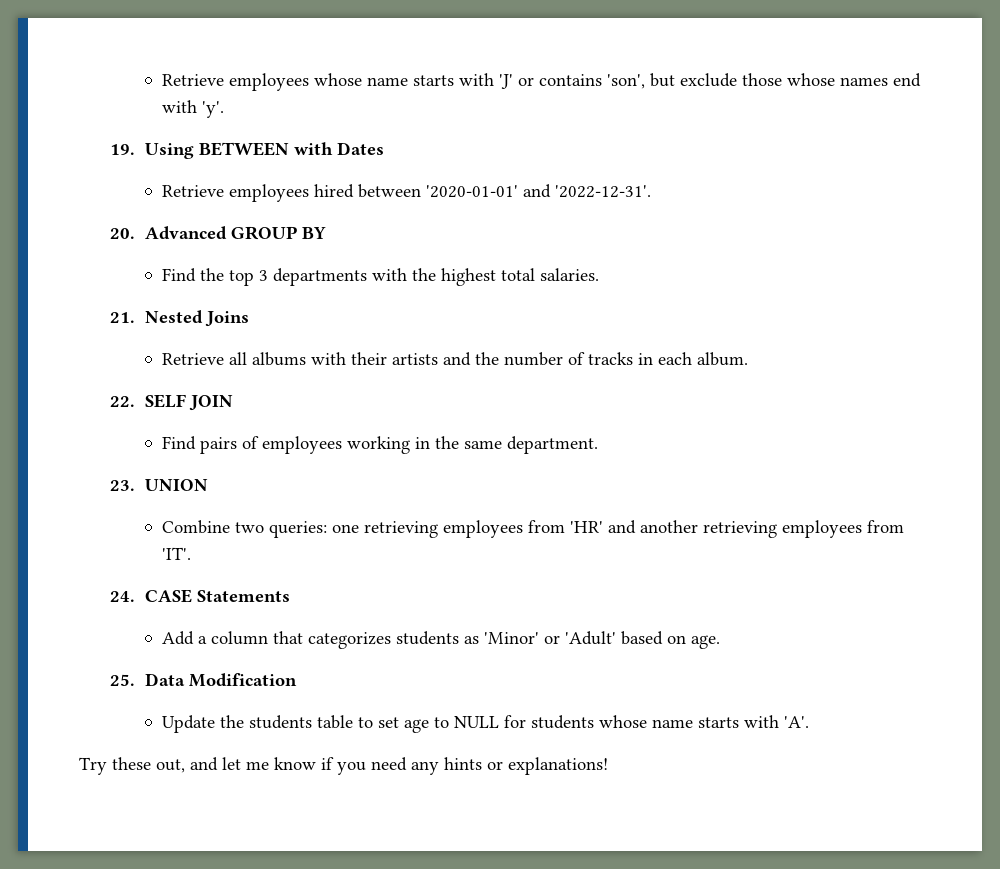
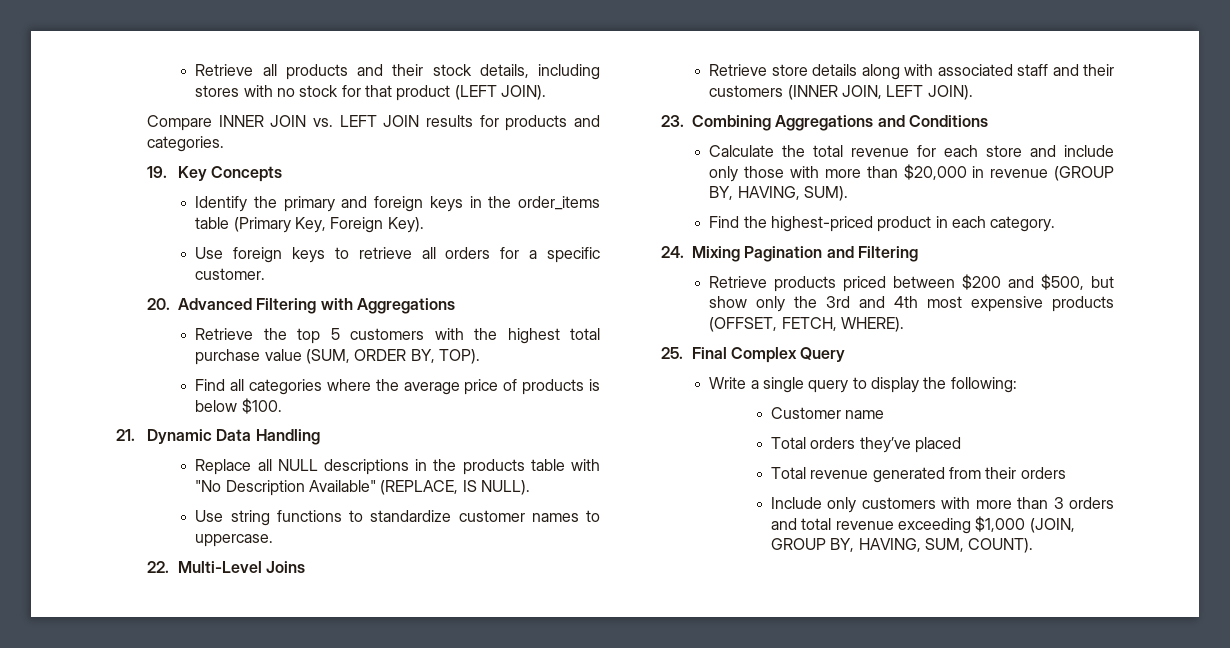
[162,73,922,91] [162,100,225,118] [110,142,384,159] [162,184,652,202] [110,226,326,240] [162,268,600,286] [110,310,249,327] [162,352,749,366] [110,394,233,411] [162,436,599,454] [110,479,208,491] [162,520,905,538] [162,547,192,560] [110,589,290,603] [162,631,721,649] [110,673,297,687] [162,715,810,733] [79,757,608,775] Retrieve employees whose name starts with 'J' or contains 'son', but exclude those whose names end with 'y'. // 19. Using BETWEEN with Dates // Retrieve employees hired between '2020-01-01' and '2022-12-31'. // 20. Advanced GROUP BY // Find the top 3 departments with the highest total salaries. // 21. Nested Joins // Retrieve all albums with their artists and the number of tracks in each album. // 22. SELF JOIN // Find pairs of employees working in the same department. // 23. UNION // Combine two queries: one retrieving employees from 'HR' and another retrieving employees from 'IT'. // 24. CASE Statements // Add a column that categorizes students as 'Minor' or 'Adult' based on age. // 25. Data Modification // Update the students table to set age to NULL for students whose name starts with 'A'. // Try these out, and let me know if you need any hints or explanations! -> [195,64,600,80] [195,85,546,101] [146,115,600,131] [146,136,224,152] [146,166,283,182] [195,196,601,212] [195,217,424,233] [195,247,600,263] [195,268,266,280] [146,298,455,314] [195,328,601,344] [195,349,480,365] [195,379,600,395] [195,398,282,414] [116,429,320,445] [195,459,601,475] [195,480,530,496] [195,510,600,526] [195,534,274,547] [146,561,306,573] [709,64,1114,80] [709,85,973,100] [660,115,988,131] [709,145,1114,157] [709,164,1114,182] [709,186,848,201] [709,216,1056,232] [660,246,918,262] [709,274,1114,292] [709,296,1114,312] [709,317,904,332] [660,347,846,363] [709,377,1017,393] [771,407,885,419] [771,437,962,453] [771,467,1066,483] [771,497,1114,513] [771,516,1075,534] [771,538,1034,553] Retrieve all products and their stock details, including stores with no stock for that product (LEFT JOIN). // Compare INNER JOIN vs. LEFT JOIN results for products and categories. // 19. Key Concepts // Identify the primary and foreign keys in the order_items table (Primary Key, Foreign Key). // Use foreign keys to retrieve all orders for a specific customer. // 20. Advanced Filtering with Aggregations // Retrieve the top 5 customers with the highest total purchase value (SUM, ORDER BY, TOP). // Find all categories where the average price of products is below $100. // 21. Dynamic Data Handling // Replace all NULL descriptions in the products table with "No Description Available" (REPLACE, IS NULL). // Use string functions to standardize customer names to uppercase. // 22. Multi-Level Joins // Retrieve store details along with associated staff and their customers (INNER JOIN, LEFT JOIN). // 23. Combining Aggregations and Conditions // Calculate the total revenue for each store and include only those with more than $20,000 in revenue (GROUP BY, HAVING, SUM). // Find the highest-priced product in each category. // 24. Mixing Pagination and Filtering // Retrieve products priced between $200 and $500, but show only the 3rd and 4th most expensive products (OFFSET, FETCH, WHERE). // 25. Final Complex Query // Write a single query to display the following: // Customer name // Total orders they’ve placed // Total revenue generated from their orders // Include only customers with more than 3 orders and total revenue exceeding $1,000 (JOIN, GROUP BY, HAVING, SUM, COUNT).

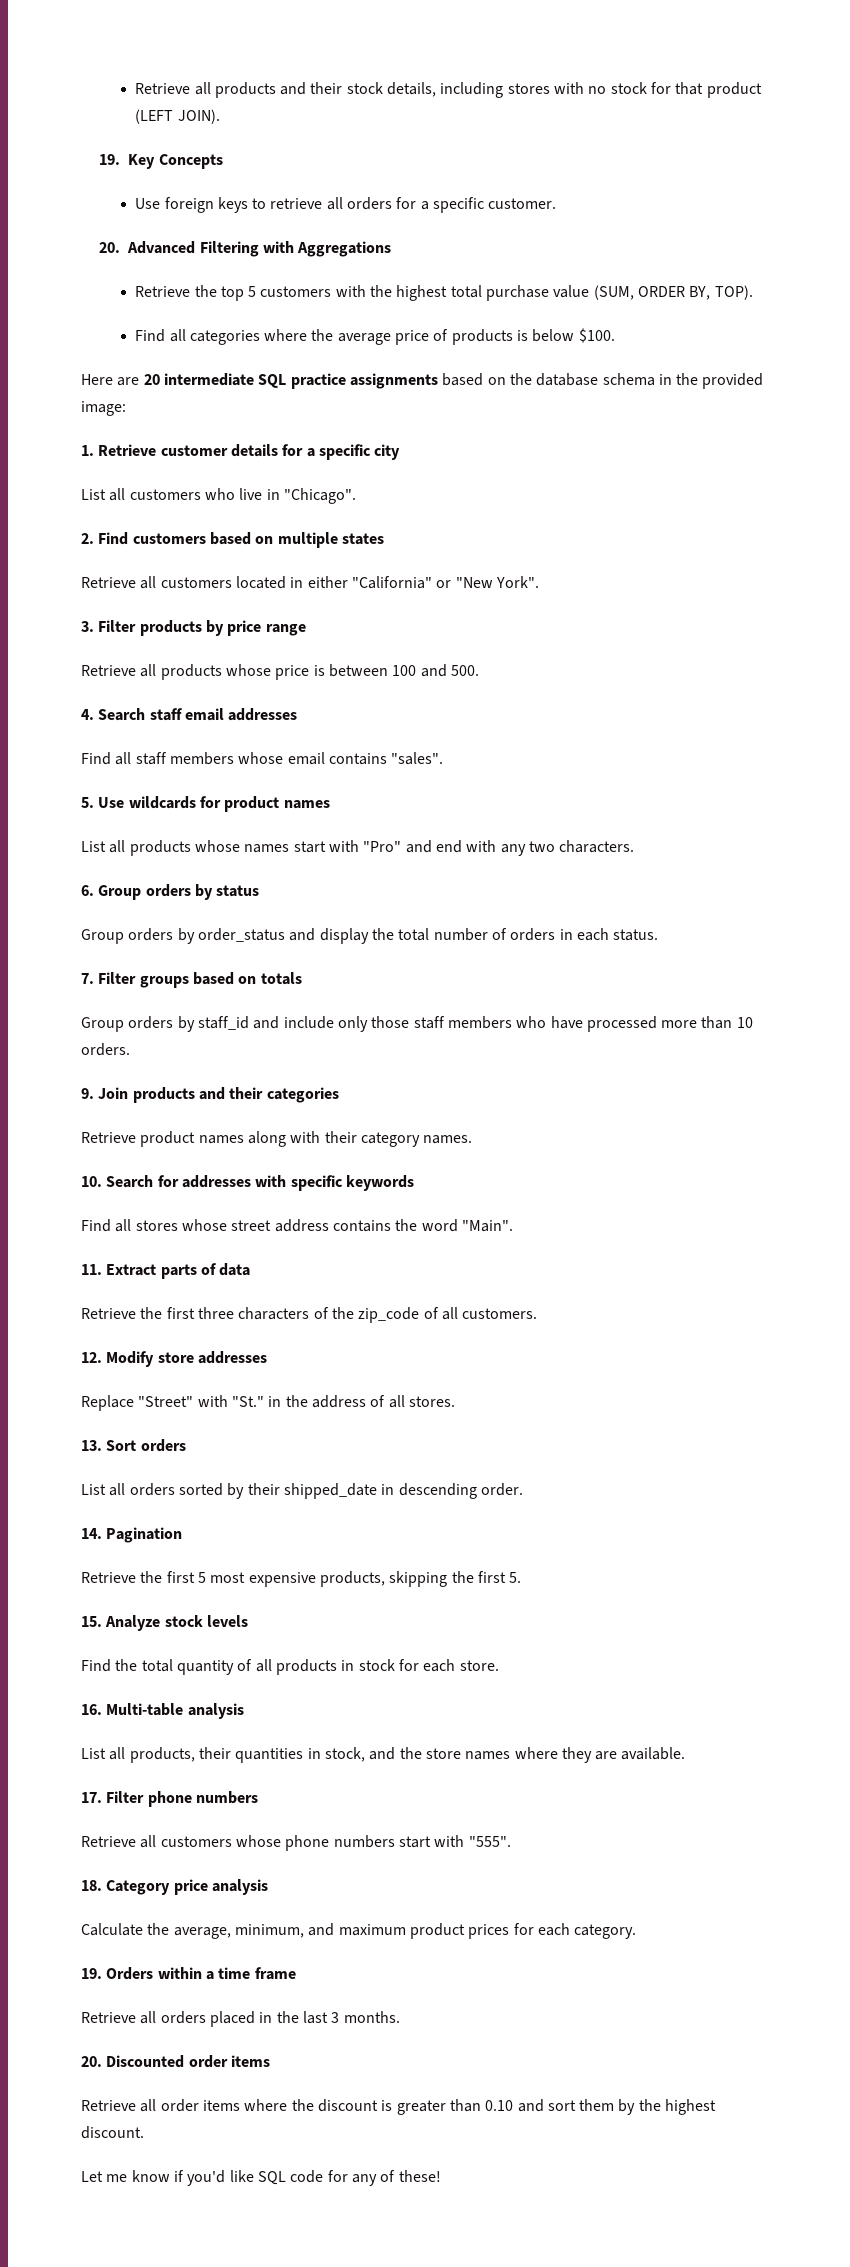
[146,115,600,131] [146,136,224,152] [146,166,283,182] [195,196,601,212] [195,217,424,233] Compare INNER JOIN vs. LEFT JOIN results for products and categories. // 19. Key Concepts // Identify the primary and foreign keys in the order_items table (Primary Key, Foreign Key). -> [99,154,223,169] 19. Key Concepts
[116,429,320,445] [195,459,601,475] [195,480,530,496] [195,510,600,526] [195,534,274,547] [146,561,306,573] [709,64,1114,80] [709,85,973,100] [660,115,988,131] [709,145,1114,157] [709,164,1114,182] [709,186,848,201] [709,216,1056,232] [660,246,918,262] [709,274,1114,292] [709,296,1114,312] [709,317,904,332] [660,347,846,363] [709,377,1017,393] [771,407,885,419] [771,437,962,453] [771,467,1066,483] [771,497,1114,513] [771,516,1075,534] [771,538,1034,553] 21. Dynamic Data Handling // Replace all NULL descriptions in the products table with "No Description Available" (REPLACE, IS NULL). // Use string functions to standardize customer names to uppercase. // 22. Multi-Level Joins // Retrieve store details along with associated staff and their customers (INNER JOIN, LEFT JOIN). // 23. Combining Aggregations and Conditions // Calculate the total revenue for each store and include only those with more than $20,000 in revenue (GROUP BY, HAVING, SUM). // Find the highest-priced product in each category. // 24. Mixing Pagination and Filtering // Retrieve products priced between $200 and $500, but show only the 3rd and 4th most expensive products (OFFSET, FETCH, WHERE). // 25. Final Complex Query // Write a single query to display the following: // Customer name // Total orders they’ve placed // Total revenue generated from their orders // Include only customers with more than 3 orders and total revenue exceeding $1,000 (JOIN, GROUP BY, HAVING, SUM, COUNT). -> [81,373,764,389] [81,401,126,416] [81,444,401,460] [81,488,356,504] [81,532,384,548] [81,576,539,589] [81,620,306,636] [81,664,479,680] [81,708,298,721] [81,752,444,765] [81,796,330,812] [81,840,635,856] [81,884,260,900] [81,928,659,944] [81,972,302,988] [81,1016,753,1032] [81,1043,130,1056] [81,1087,339,1103] [81,1131,473,1147] [81,1175,414,1191] [81,1219,513,1232] [81,1263,251,1279] [81,1307,538,1323] [81,1351,267,1367] [81,1395,455,1411] [81,1439,186,1452] [81,1483,523,1499] [81,1527,183,1543] [81,1571,522,1587] [81,1615,248,1631] [81,1659,499,1675] [81,1703,244,1719] [81,1747,686,1763] [81,1791,258,1807] [81,1835,511,1851] [81,1879,268,1895] [81,1923,637,1939] [81,1967,296,1980] [81,2011,400,2027] [81,2055,270,2068] [81,2099,717,2115] [81,2126,144,2139] [81,2170,441,2186] Here are 20 intermediate SQL practice assignments based on the database schema in the provided image: // 1. Retrieve customer details for a specific city // List all customers who live in "Chicago". // 2. Find customers based on multiple states // Retrieve all customers located in either "California" or "New York". // 3. Filter products by price range // Retrieve all products whose price is between 100 and 500. // 4. Search staff email addresses // Find all staff members whose email contains "sales". // 5. Use wildcards for product names // List all products whose names start with "Pro" and end with any two characters. // 6. Group orders by status // Group orders by order_status and display the total number of orders in each status. // 7. Filter groups based on totals // Group orders by staff_id and include only those staff members who have processed more than 10 orders. // 9. Join products and their categories // Retrieve product names along with their category names. // 10. Search for addresses with specific keywords // Find all stores whose street address contains the word "Main". // 11. Extract parts of data // Retrieve the first three characters of the zip_code of all customers. // 12. Modify store addresses // Replace "Street" with "St." in the address of all stores. // 13. Sort orders // List all orders sorted by their shipped_date in descending order. // 14. Pagination // Retrieve the first 5 most expensive products, skipping the first 5. // 15. Analyze stock levels // Find the total quantity of all products in stock for each store. // 16. Multi-table analysis // List all products, their quantities in stock, and the store names where they are available. // 17. Filter phone numbers // Retrieve all customers whose phone numbers start with "555". // 18. Category price analysis // Calculate the average, minimum, and maximum product prices for each category. // 19. Orders within a time frame // Retrieve all orders placed in the last 3 months. // 20. Discounted order items // Retrieve all order items where the discount is greater than 0.10 and sort them by the highest discount. // Let me know if you'd like SQL code for any of these!

